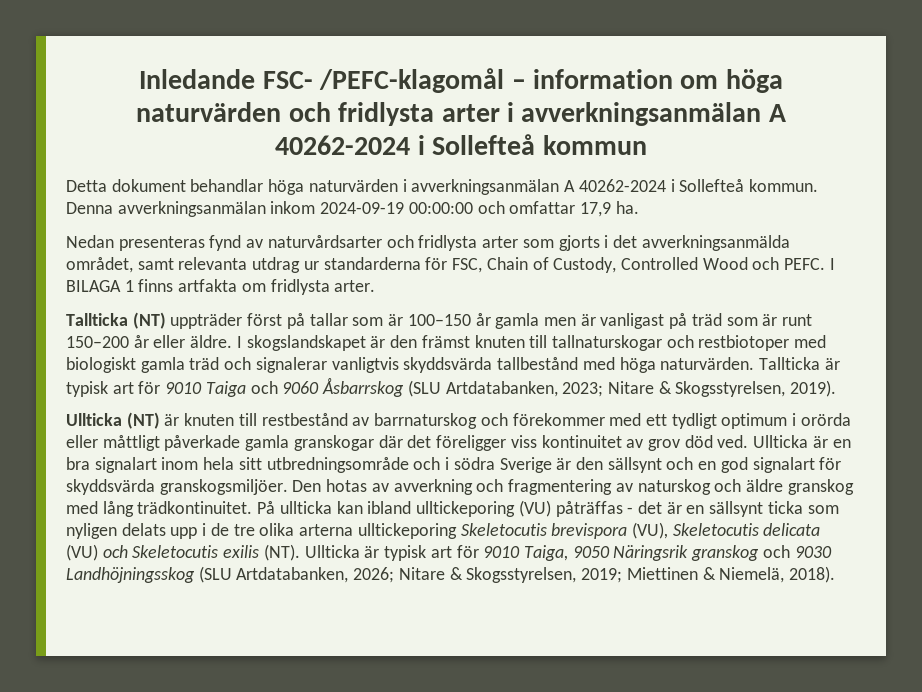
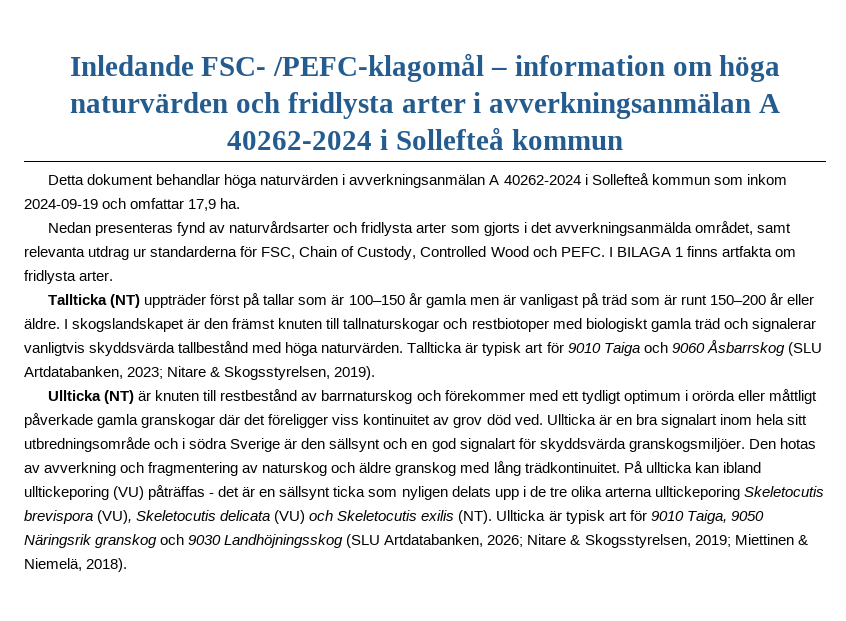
[748,179,818,192] [66,201,266,217] kommun. Denna avverkningsanmälan -> [651,174,743,185] kommun som
[408,202,473,214] 00:00:00 -> (98, 204) none

